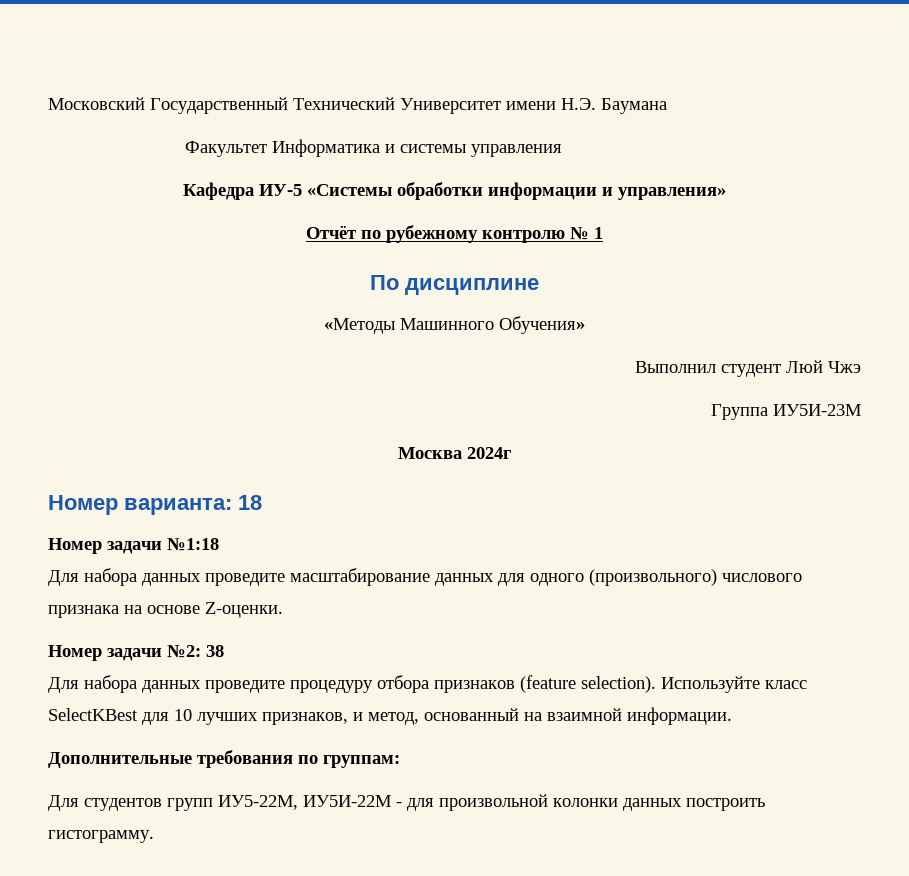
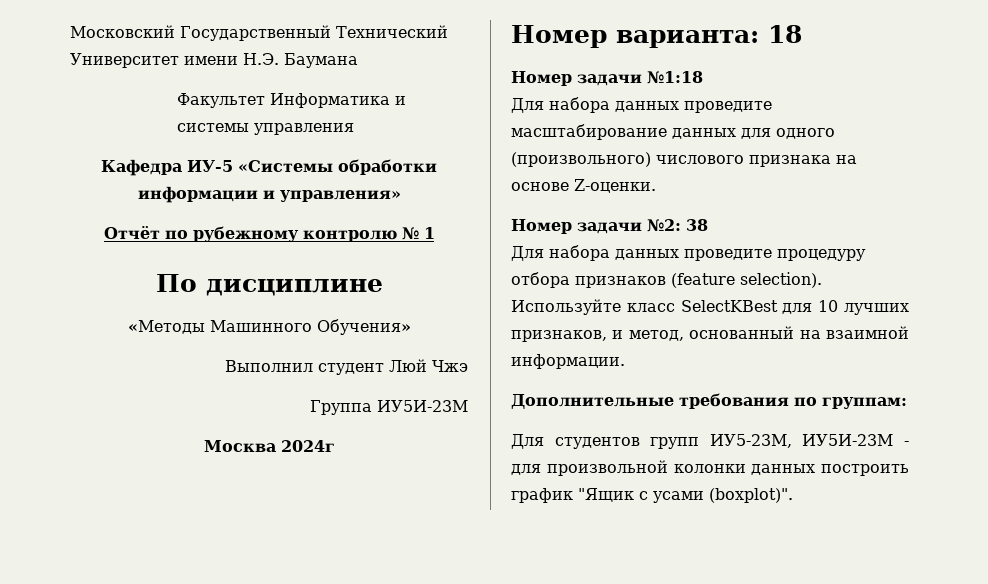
[218,795,391,810] ИУ5-22М, ИУ5И-22М -> [709,434,894,448] ИУ5-23М, ИУ5И-23М
[48,830,154,843] гистограмму. -> [511,488,793,503] график "Ящик с усами (boxplot)".

